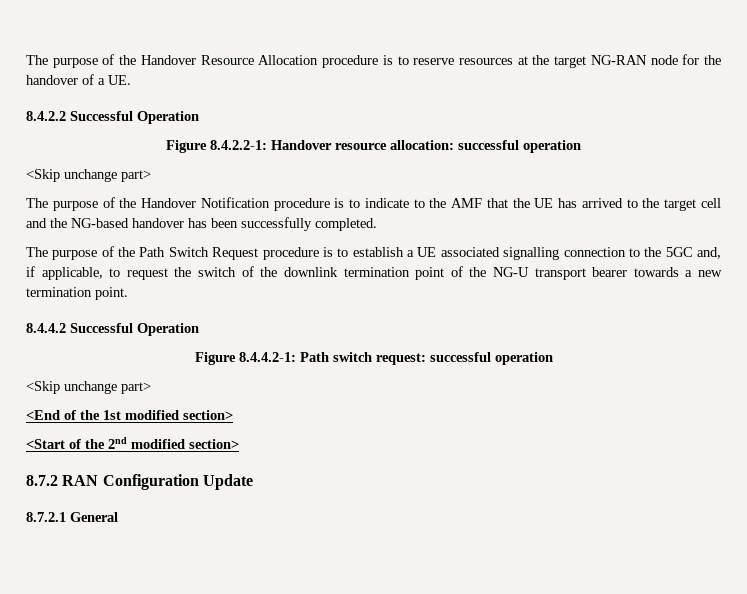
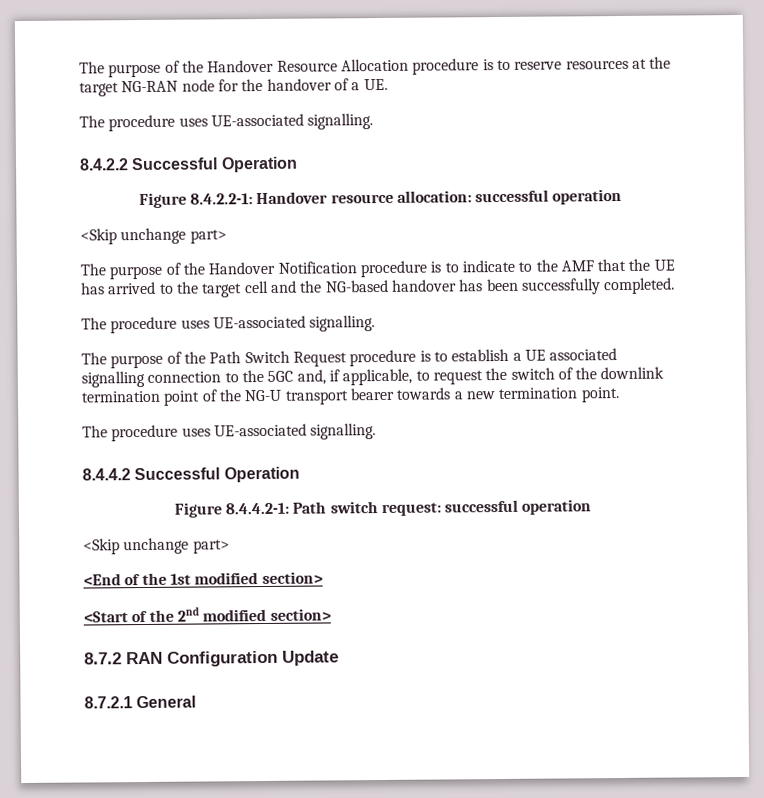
(131, 80) none -> [79,113,374,132] // The procedure uses UE-associated signalling.
(377, 224) none -> [81,315,376,334] // The procedure uses UE-associated signalling.
(128, 293) none -> [82,423,377,442] // The procedure uses UE-associated signalling.

